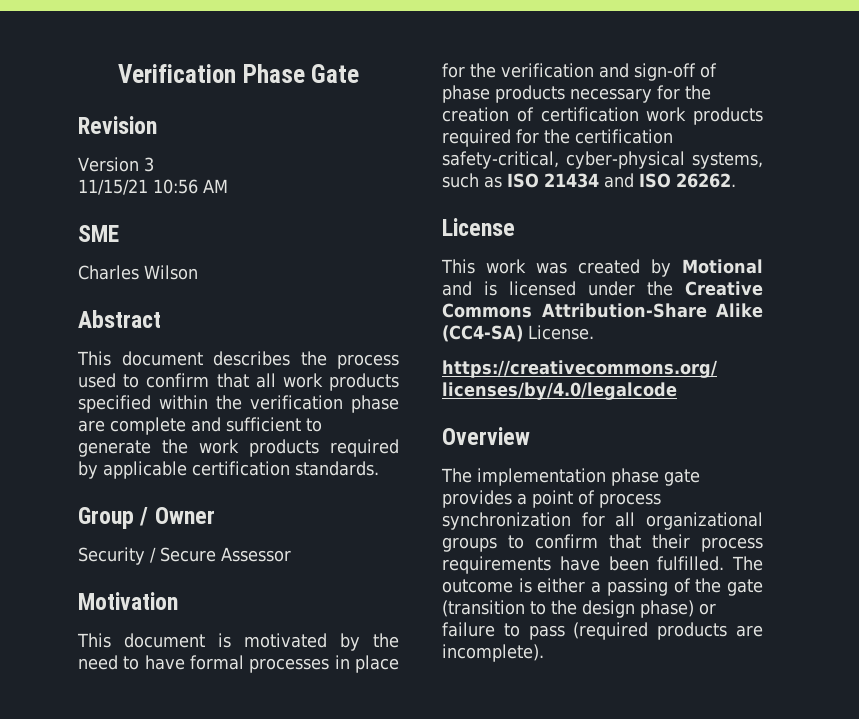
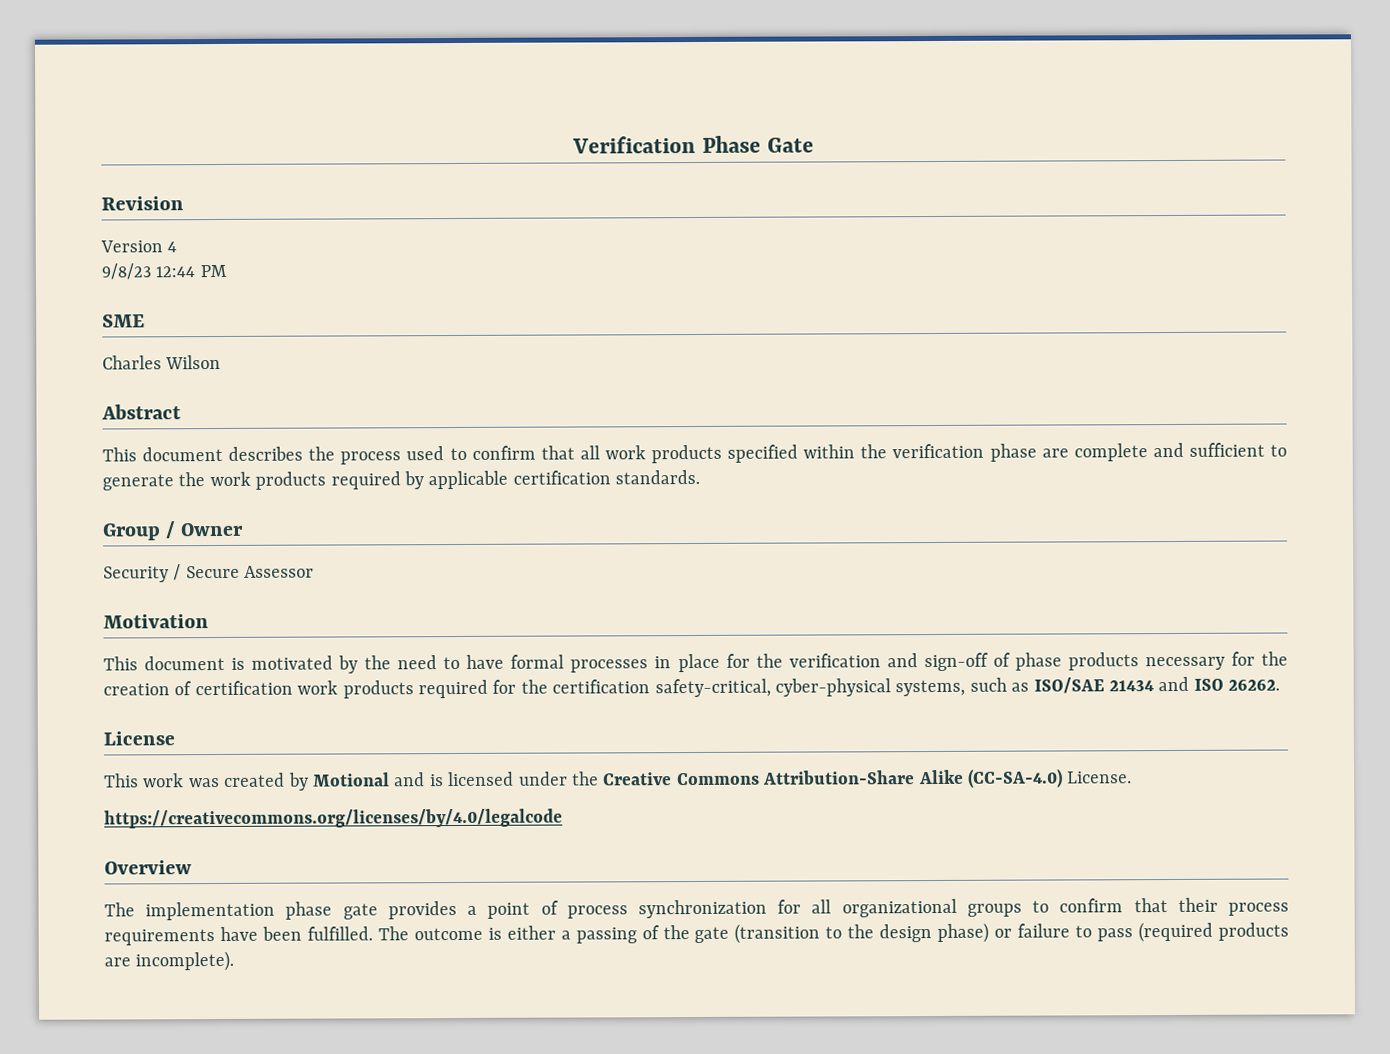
[143,157,154,172] [78,179,228,195] 3 // 11/15/21 10:56 AM -> [167,241,178,253] [101,263,227,280] 4 // 9/8/23 12:44 PM
[507,173,539,188] ISO -> [1033,677,1105,694] ISO/SAE
[442,325,523,342] (CC4-SA) -> [967,768,1063,788] (CC-SA-4.0)

